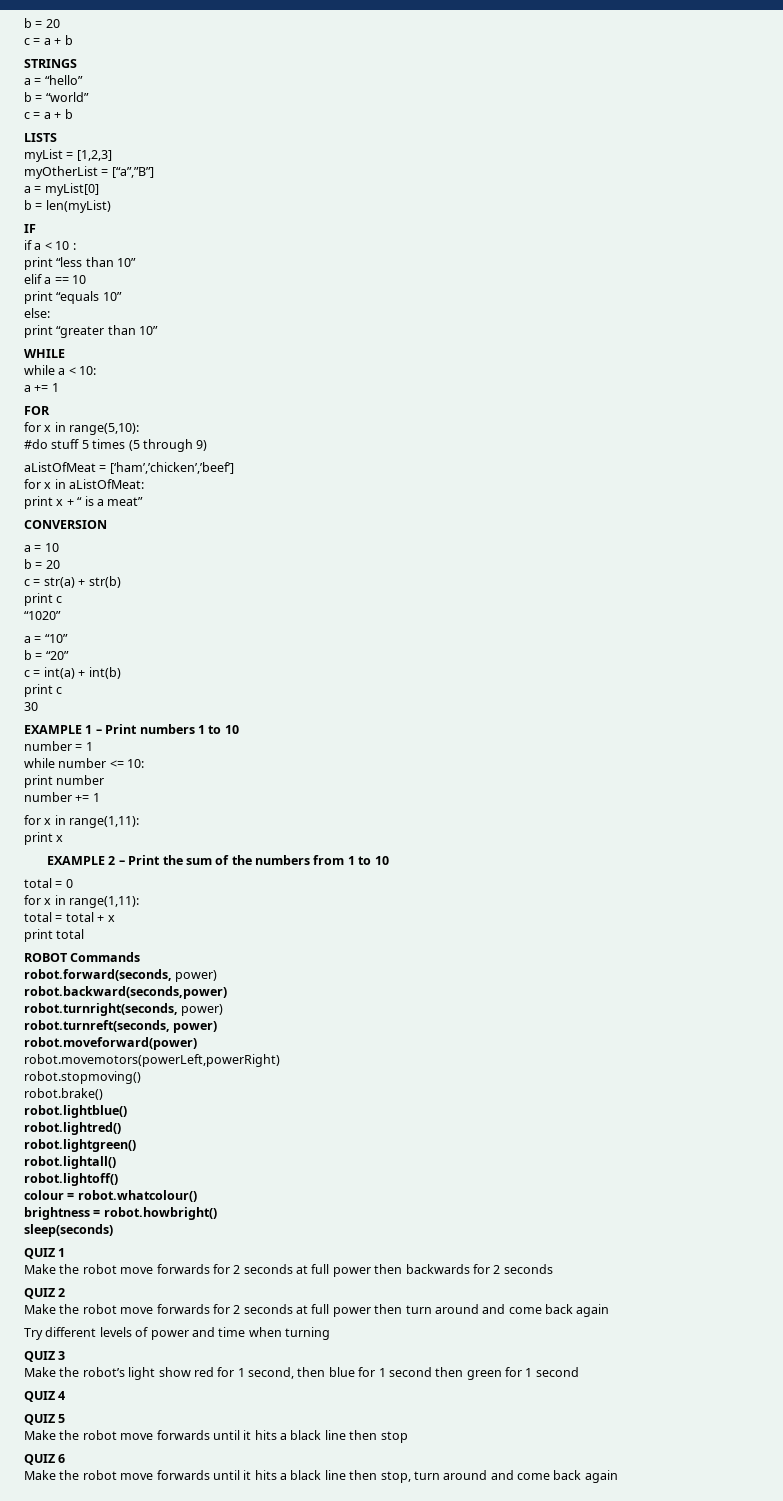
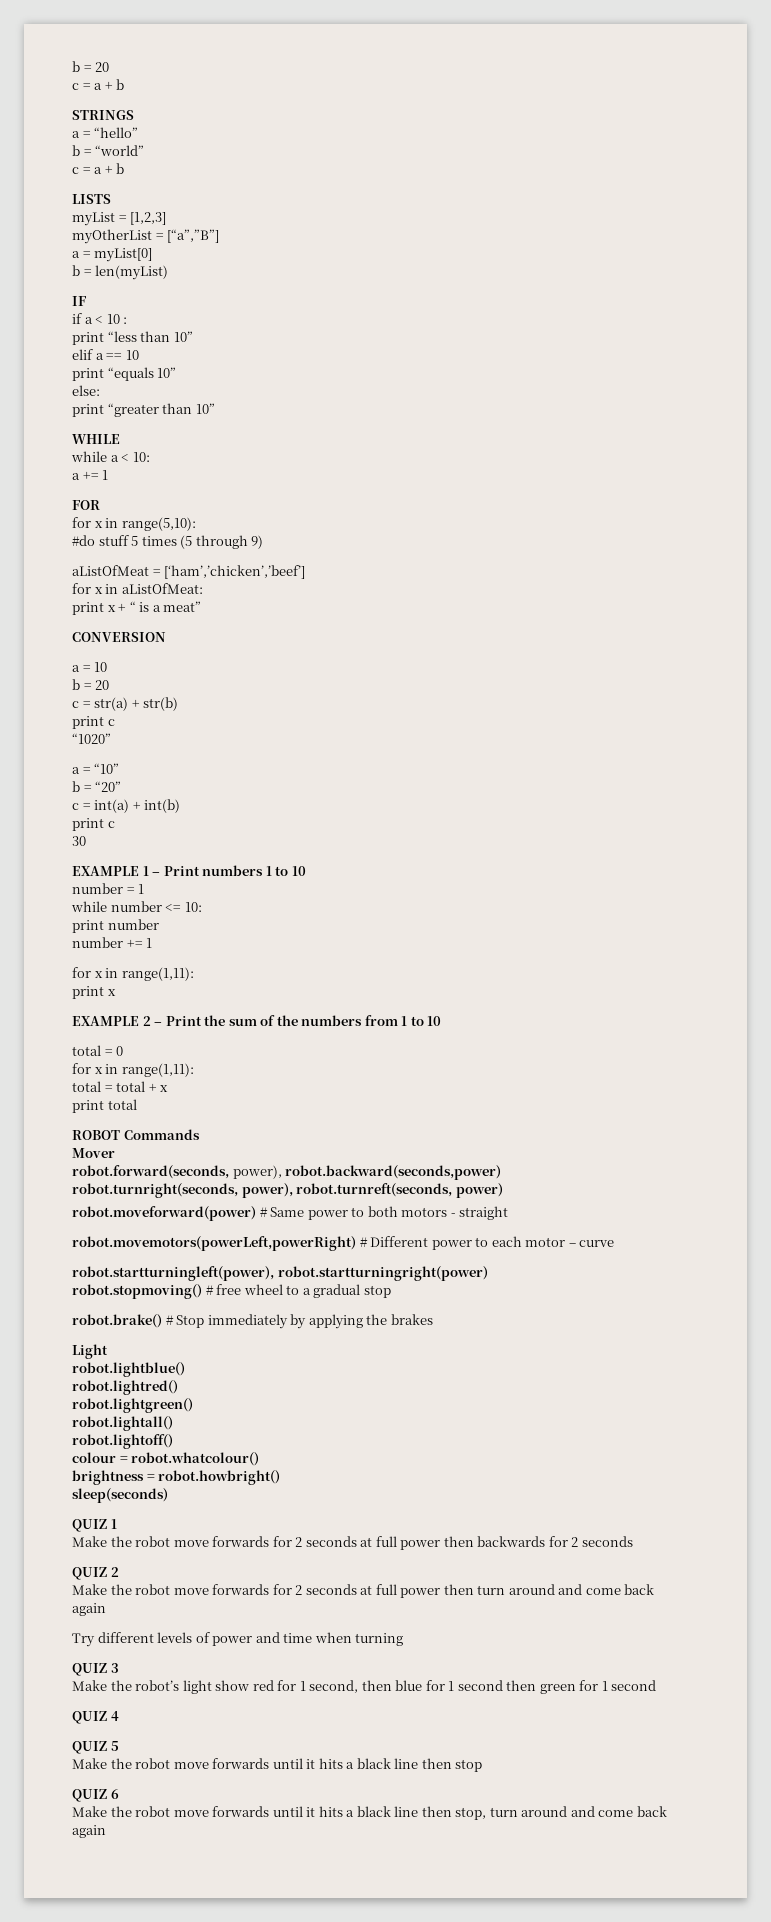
(141, 957) none -> [72,1148,115,1158] // Mover
[175,970,218,982] power) // -> [232,1165,282,1179] power),
[181,1004,224,1016] power) // -> [241,1183,293,1198] power),
[24,1054,280,1067] [24,1071,141,1084] [24,1088,103,1100] // robot.movemotors(powerLeft,powerRight) // robot.stopmoving() // robot.brake() -> [259,1206,509,1220] [72,1236,615,1251] [72,1266,488,1281] [72,1284,391,1299] [72,1314,433,1329] [72,1344,108,1359] # Same power to both motors - straight // robot.movemotors(powerLeft,powerRight) # Different power to each motor – curve // robot.startturningleft(power), robot.startturningright(power) // robot.stopmoving() # free wheel to a gradual stop // robot.brake() # Stop immediately by applying the brakes // Light

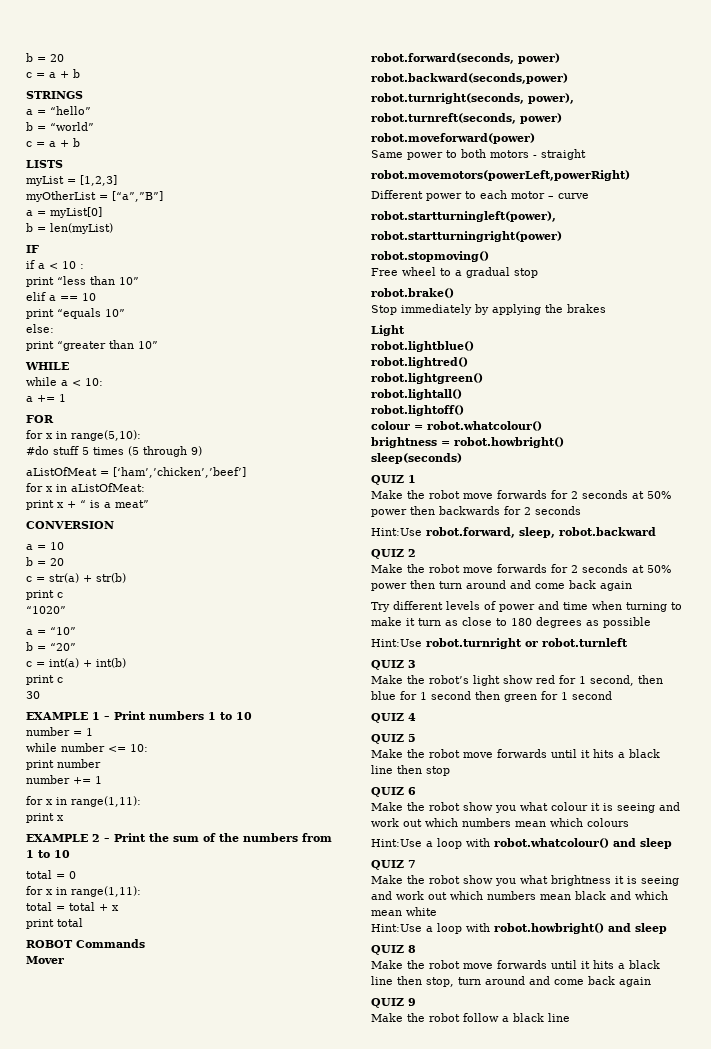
[232,1165,282,1179] power), -> [518,53,560,64] power) //
(293, 1190) none -> (574, 98) //
[259,1207,268,1217] # -> (535, 138) //
[359,1237,368,1247] # -> (630, 175) //
(274, 1273) none -> (556, 216) //
[205,1284,242,1295] # free -> [371,268,398,276] // Free
[165,1315,174,1325] # -> (454, 293) //
[375,1536,397,1547] full -> [647,491,671,499] 50%
(633, 1541) none -> [371,527,656,538] // Hint:Use robot.forward, sleep, robot.backward
[375,1584,397,1595] full -> [647,565,671,573] 50%
(404, 1639) none -> [671,602,682,610] [371,617,651,628] [371,638,628,649] to make it turn as close to 180 degrees as possible // Hint:Use robot.turnright or robot.turnleft
(119, 1794) none -> [371,802,680,813] [371,818,629,827] [371,838,672,849] [371,860,416,870] [371,875,679,886] [371,891,668,900] [371,907,437,916] [371,923,667,934] [371,945,416,955] // Make the robot show you what colour it is seeing and work out which numbers mean which colours // Hint:Use a loop with robot.whatcolour() and sleep // QUIZ 7 // Make the robot show you what brightness it is seeing and work out which numbers mean black and which mean white // Hint:Use a loop with robot.howbright() and sleep // QUIZ 8
(106, 1831) none -> [371,998,416,1008] [371,1013,570,1022] // QUIZ 9 // Make the robot follow a black line

